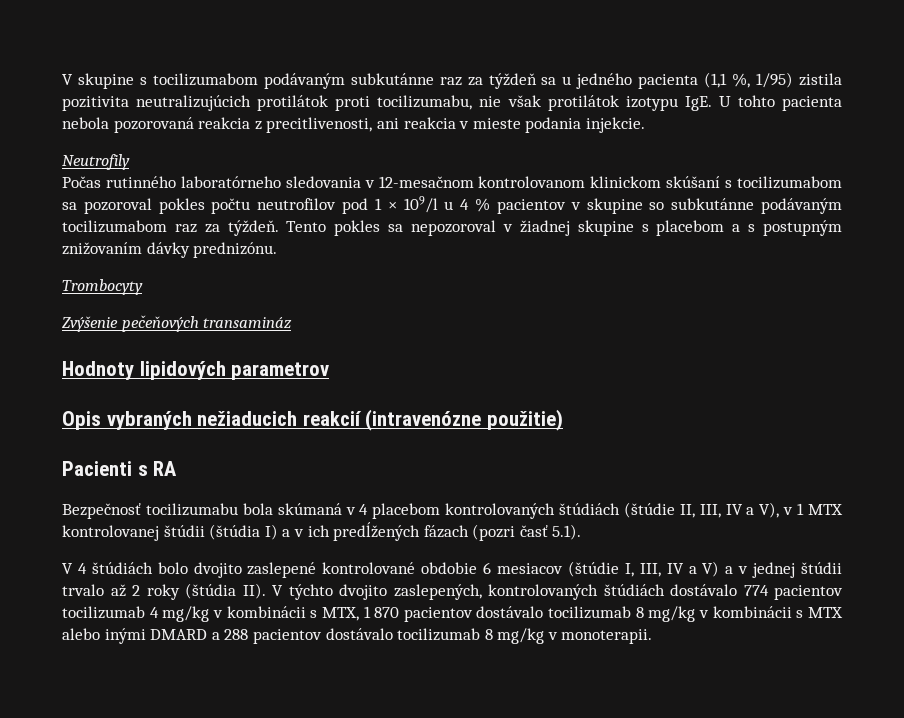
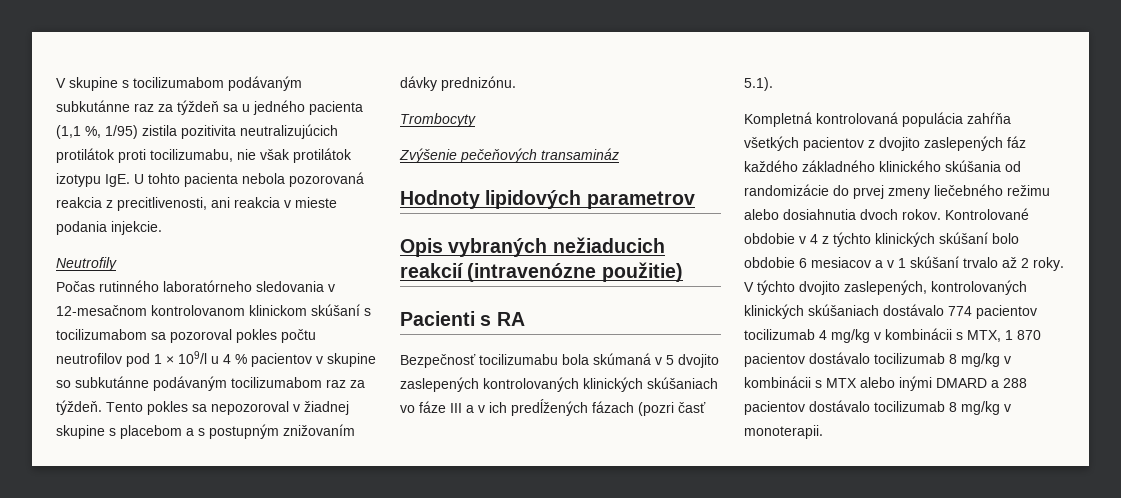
[359,502,843,519] [62,524,278,541] 4 placebom kontrolovaných štúdiách (štúdie II, III, IV a V), v 1 MTX kontrolovanej štúdii (štúdia I) -> [666,354,719,368] [400,377,718,392] [400,401,462,413] 5 dvojito zaslepených kontrolovaných klinických skúšaniach vo fáze III
[62,561,843,578] [62,583,266,600] V 4 štúdiách bolo dvojito zaslepené kontrolované obdobie 6 mesiacov (štúdie I, III, IV a V) a v jednej štúdii trvalo až 2 roky (štúdia II). -> [744,112,1011,127] [744,136,1026,151] [744,160,1021,172] [744,184,1050,199] [744,208,1029,220] [744,232,1019,247] [744,256,1064,271] Kompletná kontrolovaná populácia zahŕňa všetkých pacientov z dvojito zaslepených fáz každého základného klinického skúšania od randomizácie do prvej zmeny liečebného režimu alebo dosiahnutia dvoch rokov. Kontrolované obdobie v 4 z týchto klinických skúšaní bolo obdobie 6 mesiacov a v 1 skúšaní trvalo až 2 roky.
[603,584,665,596] štúdiách -> [744,304,879,319] klinických skúšaniach

